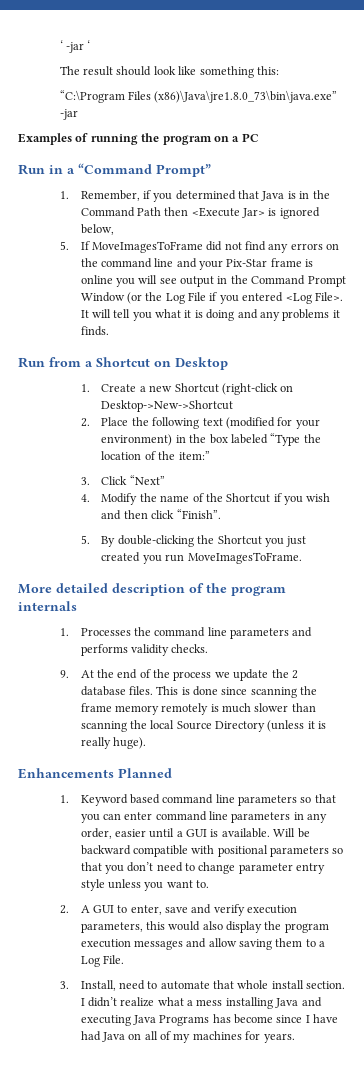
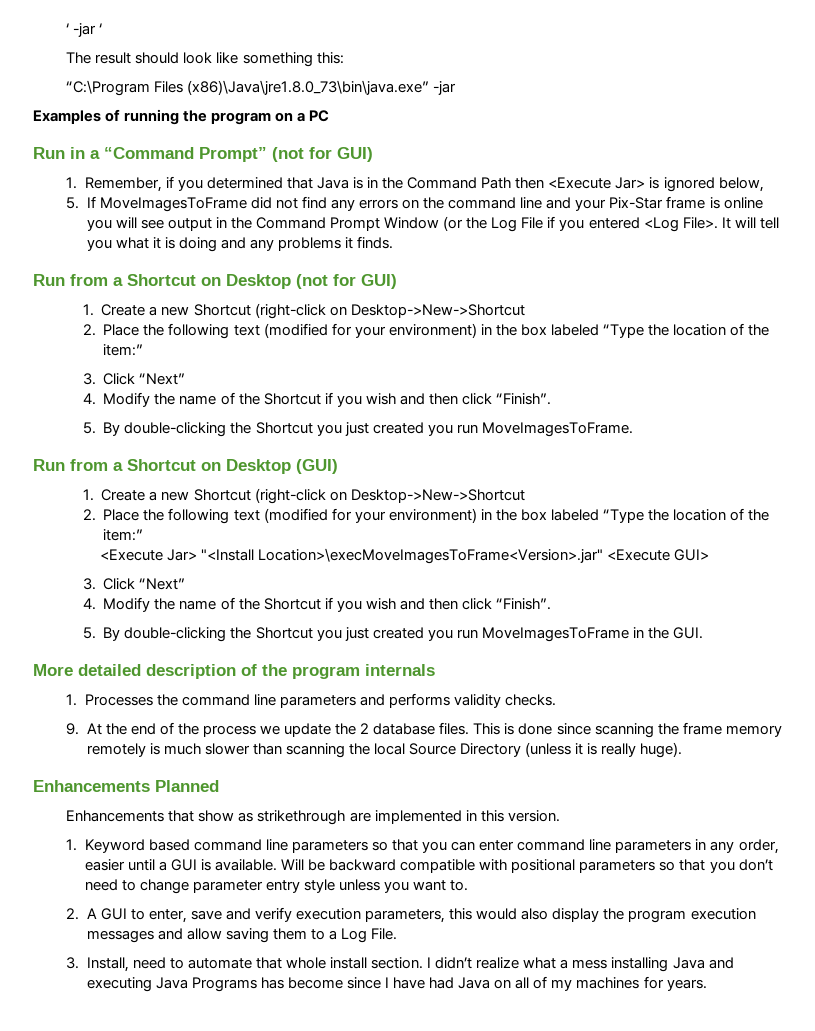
(211, 170) none -> [272,147,373,162] (not for GUI)
(228, 363) none -> [296,274,397,289] (not for GUI)
(302, 558) none -> [33,459,338,474] [82,488,525,504] [82,508,770,524] [103,529,144,541] [99,548,709,564] [82,578,186,590] [82,597,551,612] [82,627,703,642] // Run from a Shortcut on Desktop (GUI) // 1. Create a new Shortcut (right-click on Desktop->New->Shortcut // 2. Place the following text (modified for your environment) in the box labeled “Type the location of the item:” // <Execute Jar> "<Install Location>\execMoveImagesToFrame<Version>.jar" <Execute GUI> // 3. Click “Next” // 4. Modify the name of the Shortcut if you wish and then click “Finish”. // 5. By double-clicking the Shortcut you just created you run MoveImagesToFrame in the GUI.
(172, 773) none -> [66,810,560,825] // Enhancements that show as strikethrough are implemented in this version.

